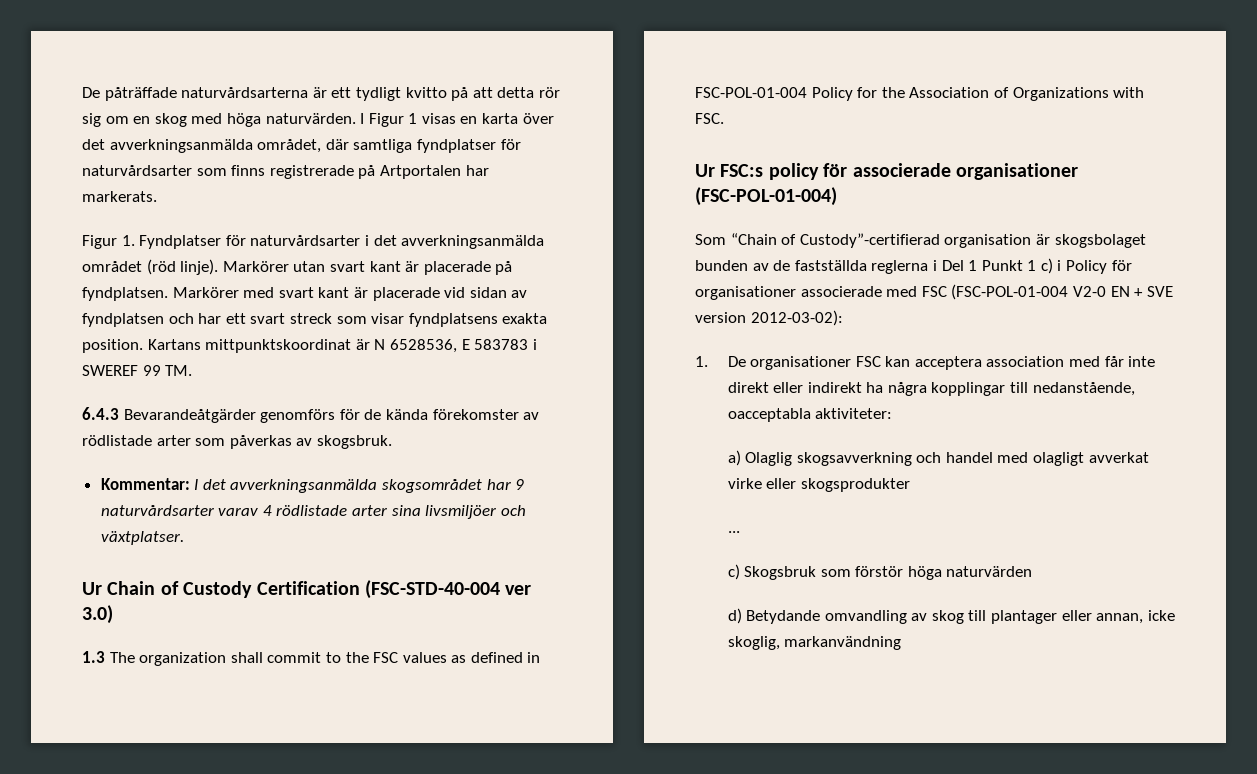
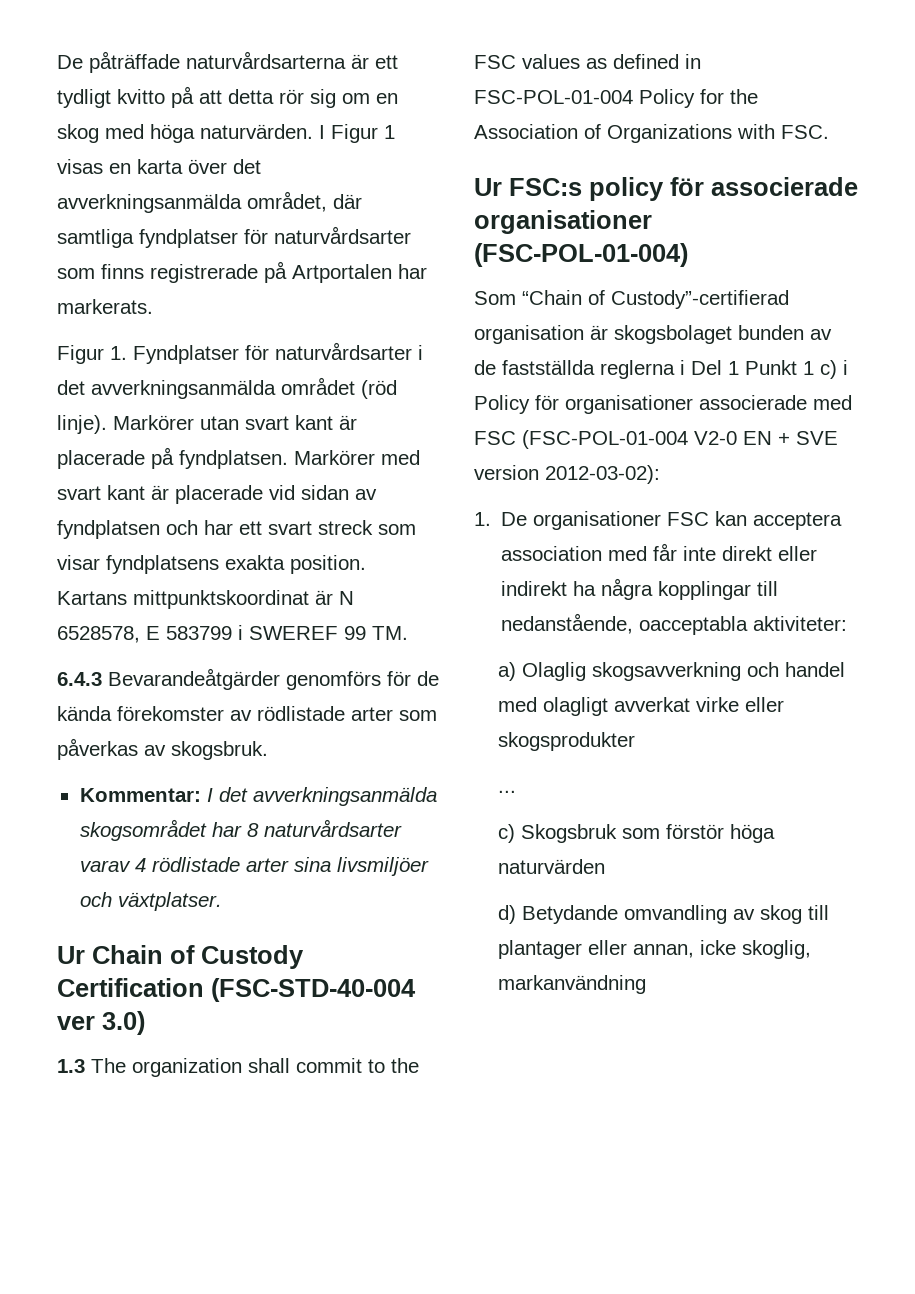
[389,339,529,353] 6528536, E 583783 -> [57,626,232,643] 6528578, E 583799
[515,479,525,490] 9 -> [246,823,259,837] 8

